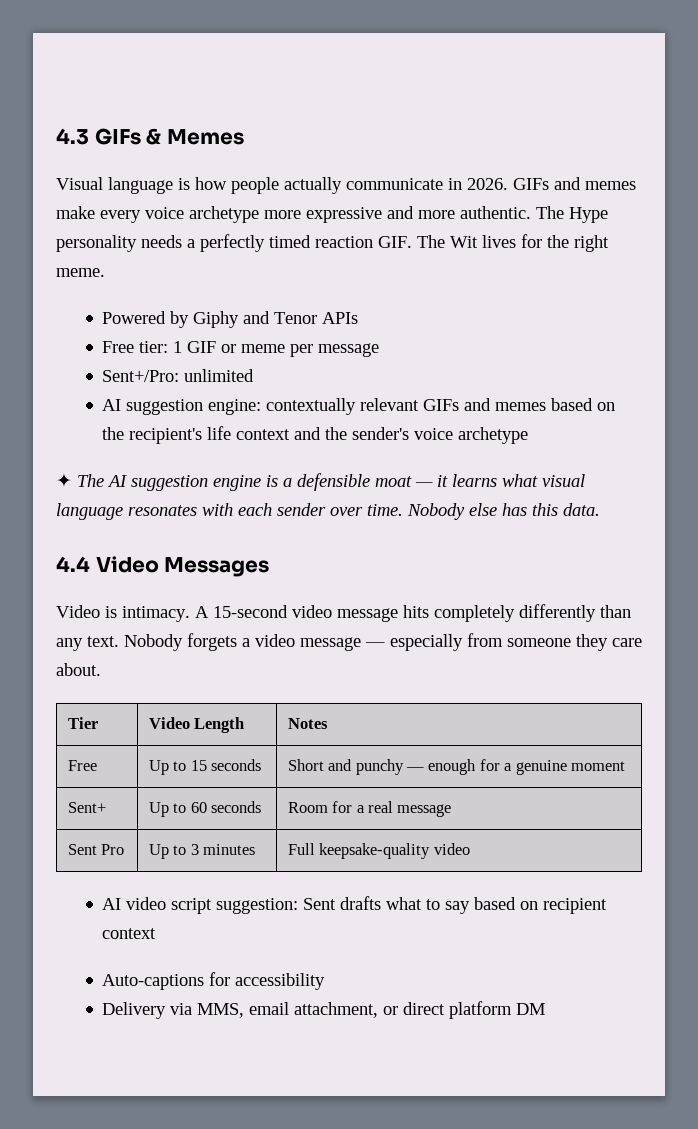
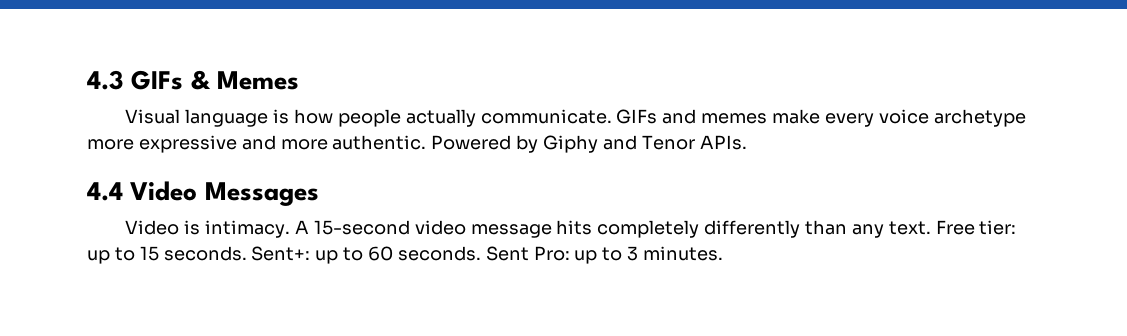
[346,178,508,190] communicate in 2026. -> [480,109,612,124] communicate.
[536,206,608,223] [56,234,609,252] [56,268,105,277] The Hype personality needs a perfectly timed reaction GIF. The Wit lives for the right meme. // -> (427, 142) none
[322,312,359,324] [102,341,380,357] [102,369,255,382] [102,398,616,415] [102,426,529,444] [56,472,585,491] [56,503,600,520] APIs // Free tier: 1 GIF or meme per message // Sent+/Pro: unlimited // AI suggestion engine: contextually relevant GIFs and memes based on the recipient's life context and the sender's voice archetype // ✦ The AI suggestion engine is a defensible moat — it learns what visual language resonates with each sender over time. Nobody else has this data. -> [699,135,747,150] APIs.
[124,633,642,651] [56,663,101,676] [67,717,98,729] [148,717,245,733] [287,718,328,729] [67,760,97,771] [148,759,262,775] [287,759,626,775] [67,802,106,813] [148,801,262,817] [287,801,452,817] [67,844,125,855] [148,844,256,859] [287,843,470,859] [102,896,608,914] [102,928,157,939] [102,972,326,990] [102,1001,546,1019] Nobody forgets a video message — especially from someone they care about. // Tier | Video Length | Notes // Free | Up to 15 seconds | Short and punchy — enough for a genuine moment // Sent+ | Up to 60 seconds | Room for a real message // Sent Pro | Up to 3 minutes | Full keepsake-quality video // AI video script suggestion: Sent drafts what to say based on recipient context // Auto-captions for accessibility // Delivery via MMS, email attachment, or direct platform DM -> [935,220,1017,235] [87,246,724,264] Free tier: up to 15 seconds. Sent+: up to 60 seconds. Sent Pro: up to 3 minutes.

